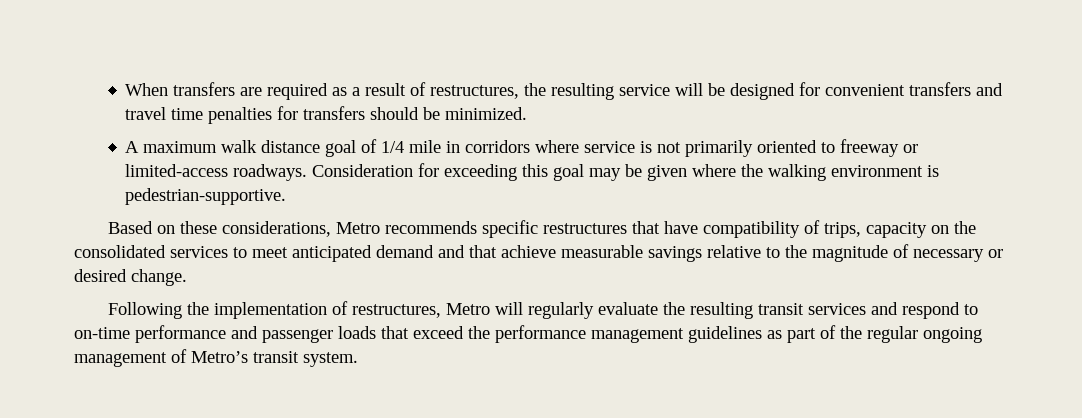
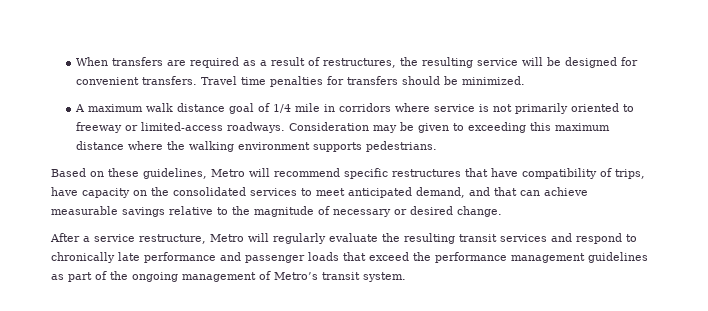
[909,82,1004,96] [125,107,167,120] transfers and travel -> [141,76,237,85] transfers. Travel
[418,163,688,181] for exceeding this goal may be given -> [372,122,610,133] [75,141,124,150] may be given to exceeding this maximum distance
[927,165,940,177] [125,188,287,205] is pedestrian-supportive. -> [312,141,437,152] supports pedestrians.
[221,221,477,237] considerations, Metro recommends -> [143,168,340,179] guidelines, Metro will recommend
(861, 230) none -> [51,187,78,196] have
[376,245,434,258] demand -> [416,187,465,198] demand,
(497, 251) none -> [520,190,540,196] can
[107,301,441,319] Following the implementation of restructures, -> [50,233,206,244] After a service restructure,
[74,327,130,339] on-time -> [51,252,140,263] chronically late
[867,326,918,343] regular -> (128, 275) none

